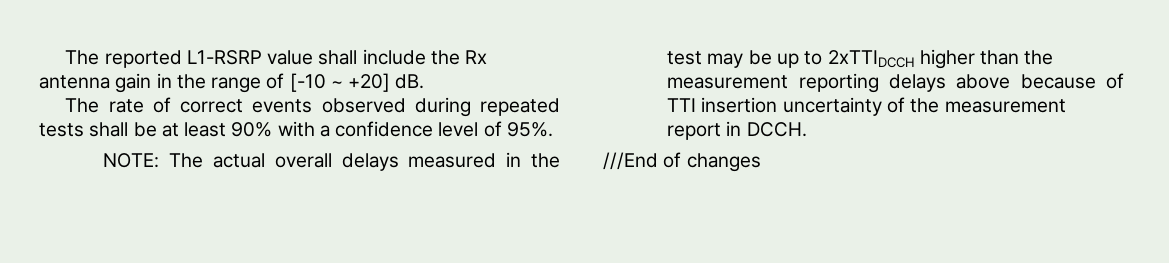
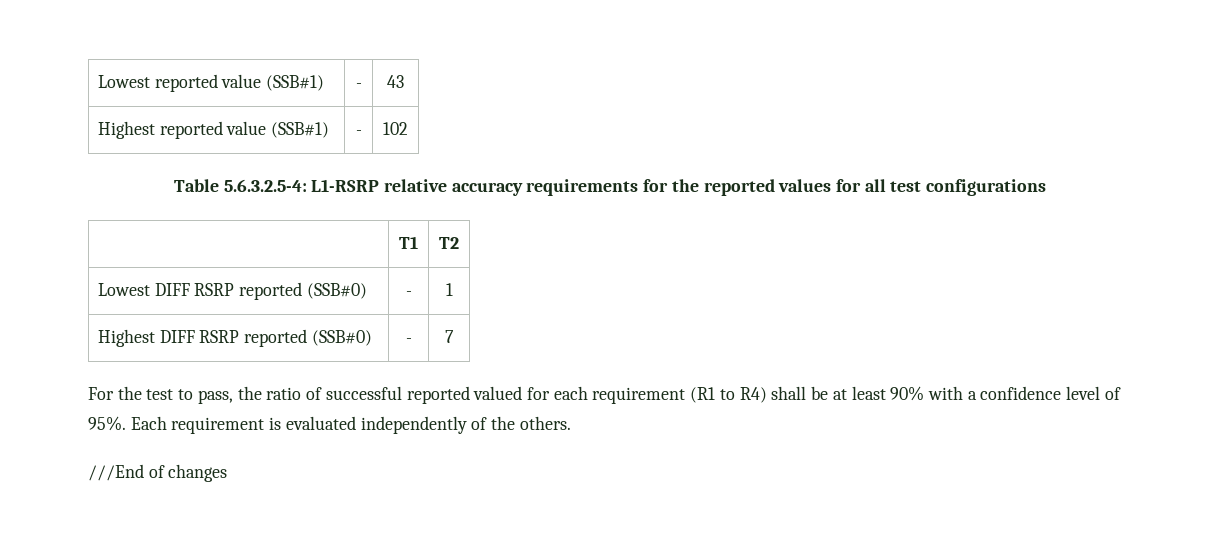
[65,49,488,68] [39,73,425,93] [65,97,560,117] [39,123,84,137] The reported L1-RSRP value shall include the Rx antenna gain in the range of [-10 ~ +20] dB. // The rate of correct events observed during repeated tests -> [97,74,325,92] [355,83,362,88] [387,75,404,88] [97,121,330,139] [355,130,362,135] [383,122,408,135] [173,179,1047,196] [399,236,418,249] [439,237,459,249] [97,282,367,300] [405,291,412,296] [445,283,453,296] [97,329,372,347] [405,338,412,343] [445,330,454,343] [88,386,767,404] Lowest reported value (SSB#1) | - | 43 // Highest reported value (SSB#1) | - | 102 // Table 5.6.3.2.5-4: L1-RSRP relative accuracy requirements for the reported values for all test configurations // | T1 | T2 // Lowest DIFF RSRP reported (SSB#0) | - | 1 // Highest DIFF RSRP reported (SSB#0) | - | 7 // For the test to pass, the ratio of successful reported valued for each requirement (R1 to R4)
[103,152,560,171] [667,49,1054,69] [667,73,1124,93] [667,97,1066,116] [667,121,807,140] // NOTE: The actual overall delays measured in the test may be up to 2xTTIDCCH higher than the measurement reporting delays above because of TTI insertion uncertainty of the measurement report in DCCH. -> [130,416,571,434] Each requirement is evaluated independently of the others.

